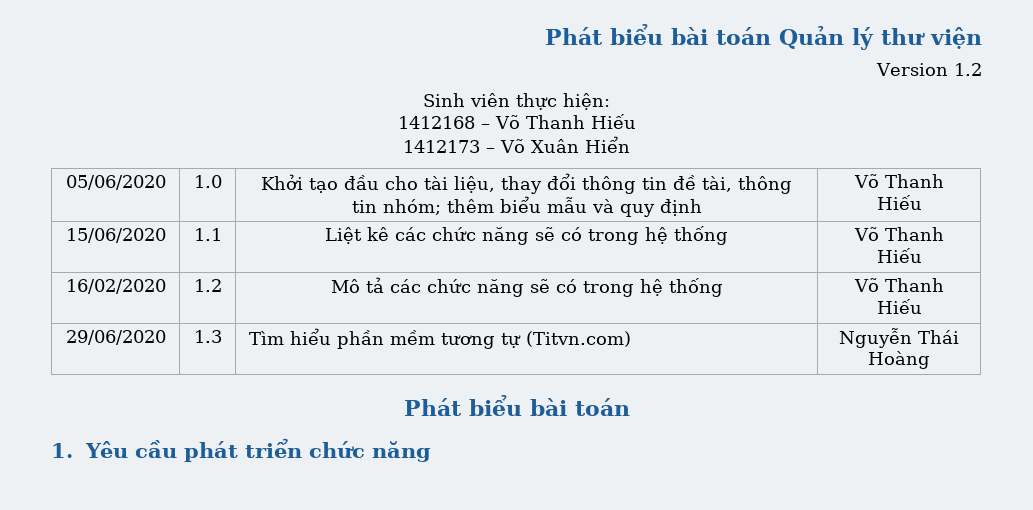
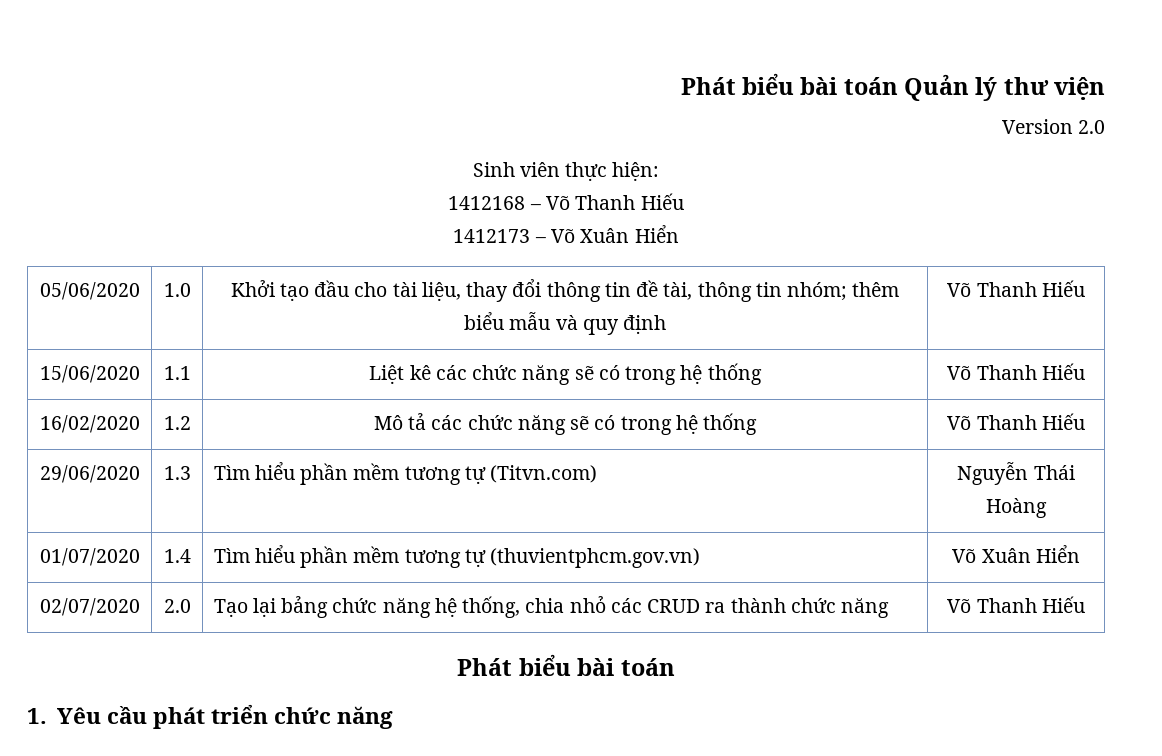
[954,63,982,76] 1.2 -> [1078,120,1106,134] 2.0
(930, 360) none -> [39,548,140,566] [163,549,191,563] [213,545,701,568] [952,545,1080,563] [39,598,140,616] [163,599,191,613] [213,596,890,618] [947,596,1085,613] // 01/07/2020 | 1.4 | Tìm hiểu phần mềm tương tự (thuvientphcm.gov.vn) | Võ Xuân Hiển // 02/07/2020 | 2.0 | Tạo lại bảng chức năng hệ thống, chia nhỏ các CRUD ra thành chức năng | Võ Thanh Hiếu

